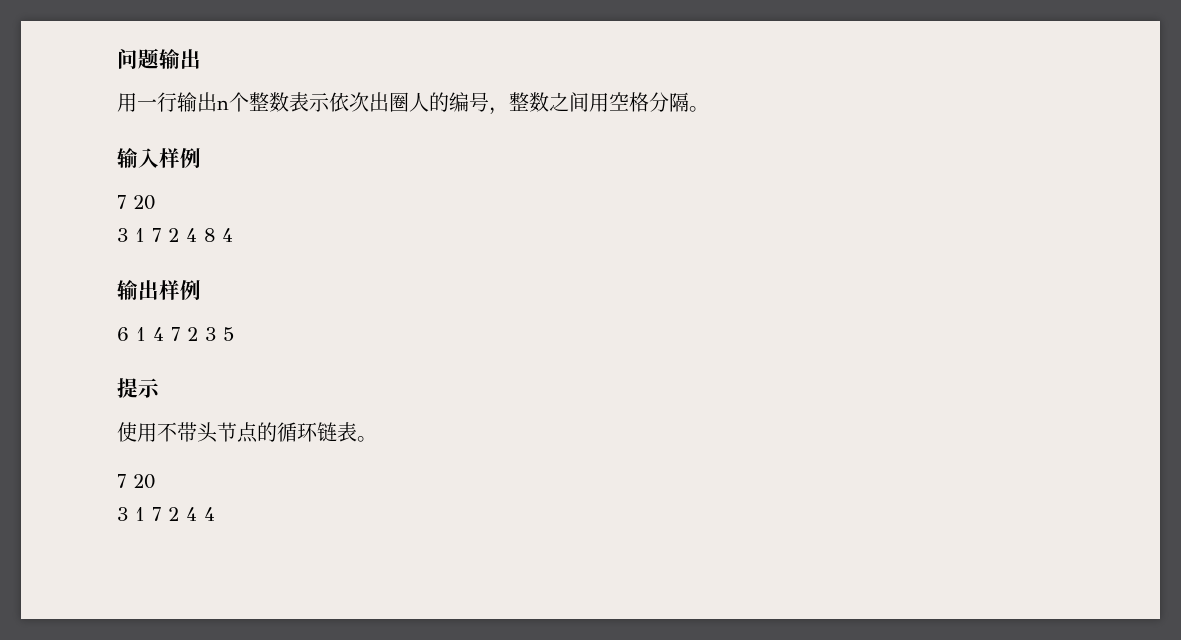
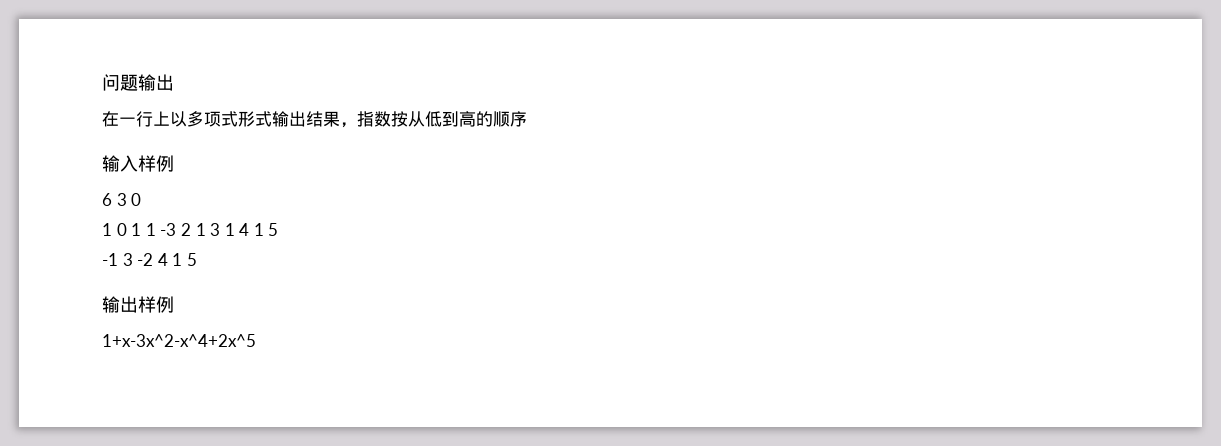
[117,92,709,115] [117,147,201,168] [117,195,155,210] [117,228,233,242] 用一行输出n个整数表示依次出圈人的编号，整数之间用空格分隔。 // 输入样例 // 7 20 // 3 1 7 2 4 8 4 -> [102,111,527,128] [102,155,174,172] [102,193,142,206] [102,223,279,236] [102,253,197,266] 在一行上以多项式形式输出结果，指数按从低到高的顺序 // 输入样例 // 6 3 0 // 1 0 1 1 -3 2 1 3 1 4 1 5 // -1 3 -2 4 1 5
[117,327,234,341] [117,378,160,398] [117,422,377,443] [117,474,155,489] [117,507,215,521] 6 1 4 7 2 3 5 // 提示 // 使用不带头节点的循环链表。 // 7 20 // 3 1 7 2 4 4 -> [102,334,256,347] 1+x-3x^2-x^4+2x^5

